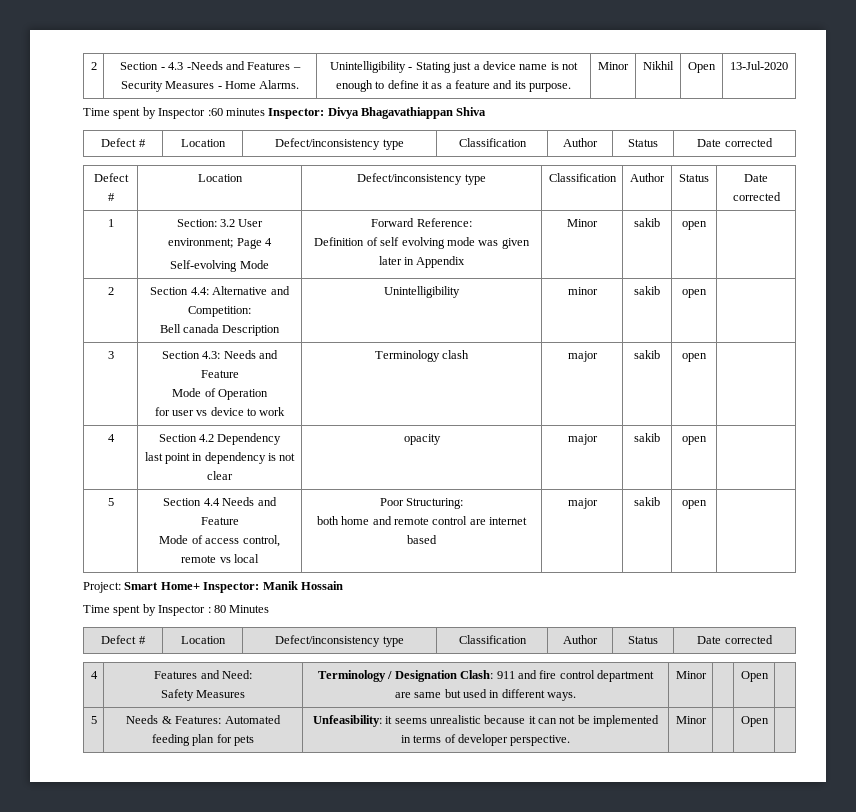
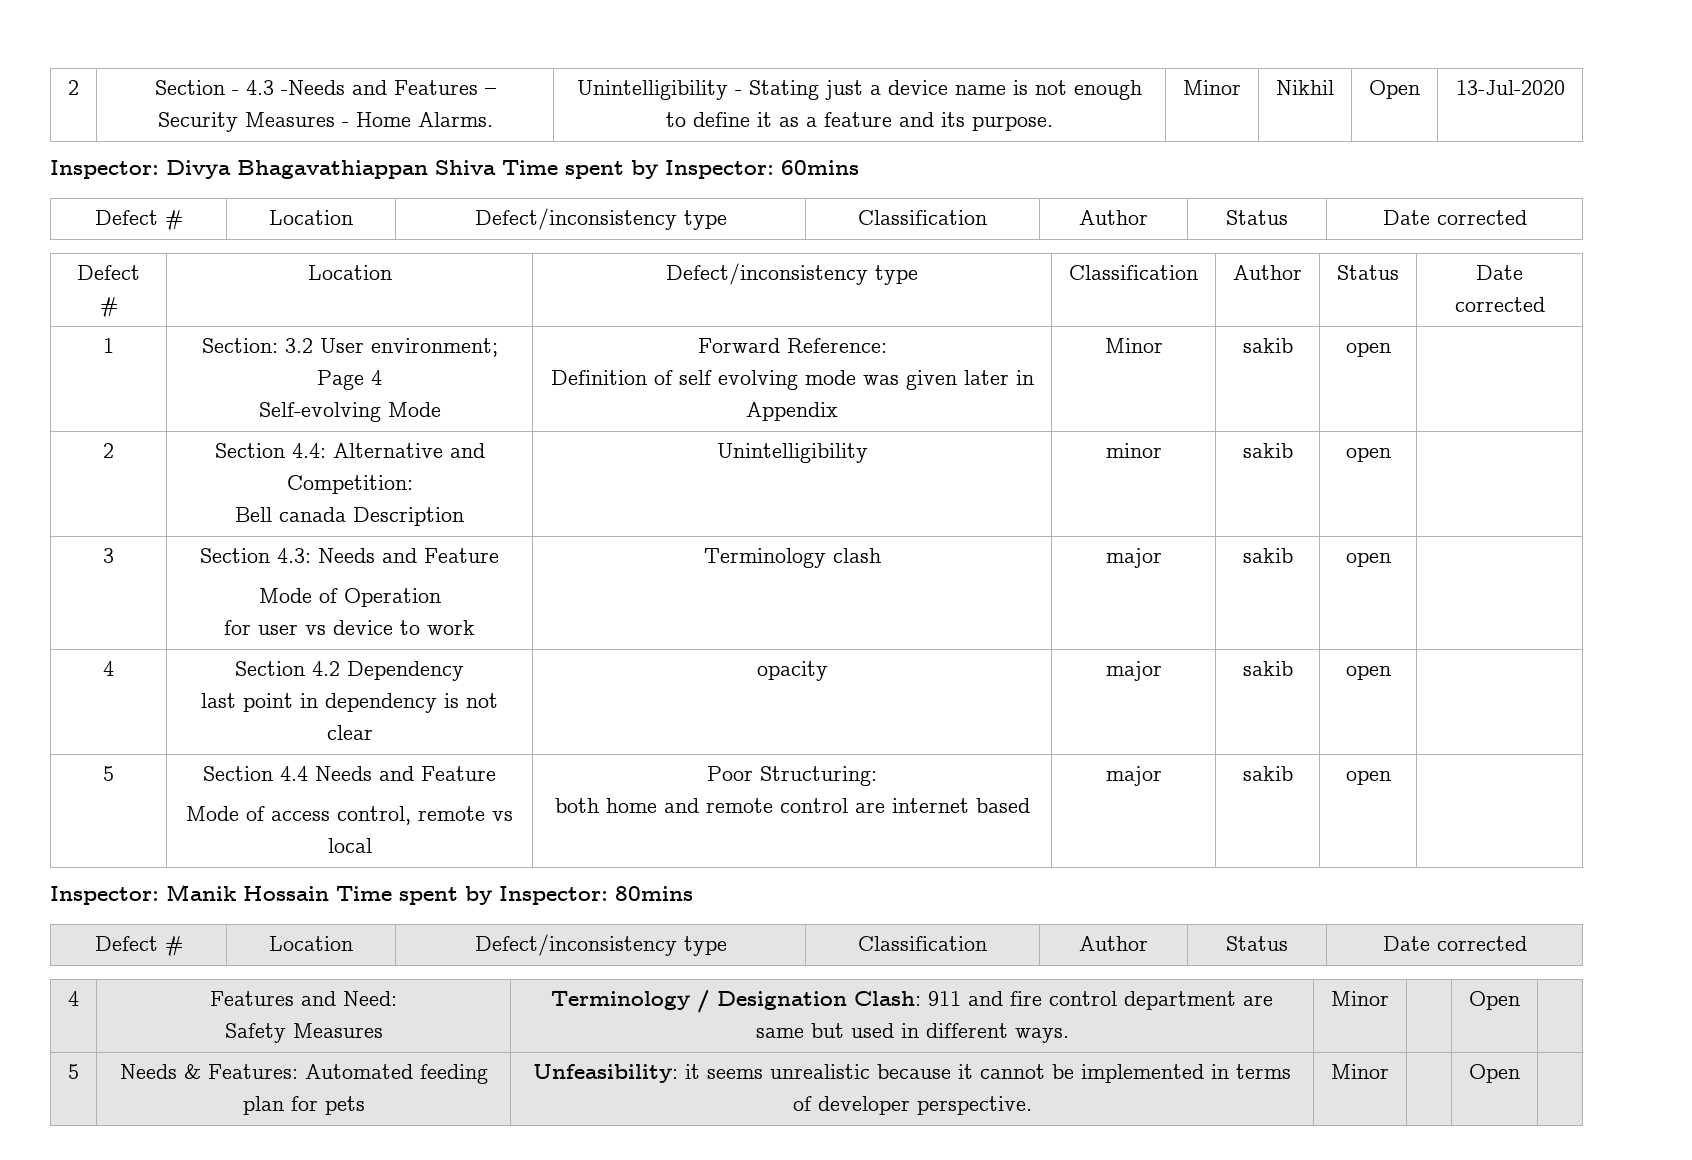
[83,107,265,119] Time spent by Inspector :60 minutes -> (1565, 87) none
(487, 111) none -> [502,160,859,179] Time spent by Inspector: 60mins
[83,582,200,593] Project: Smart Home+ -> (1391, 777) none
[83,604,270,616] // Time spent by Inspector : 80 Minutes -> [336,886,693,905] Time spent by Inspector: 80mins
[538,716,576,724] can not -> [980,1064,1045,1079] cannot

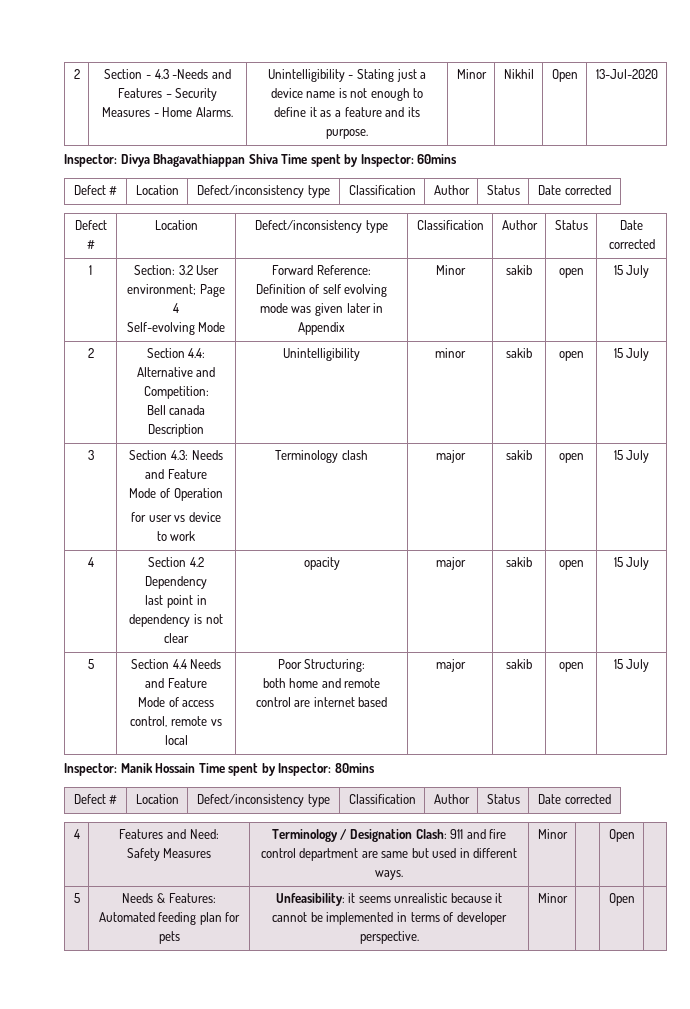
(1391, 349) none -> [613,265,650,278] 15 July
(1391, 454) none -> [613,348,650,361] 15 July
(1391, 559) none -> [613,450,650,463] 15 July
(1391, 672) none -> [613,557,650,570] 15 July
(1391, 777) none -> [613,659,650,672] 15 July

